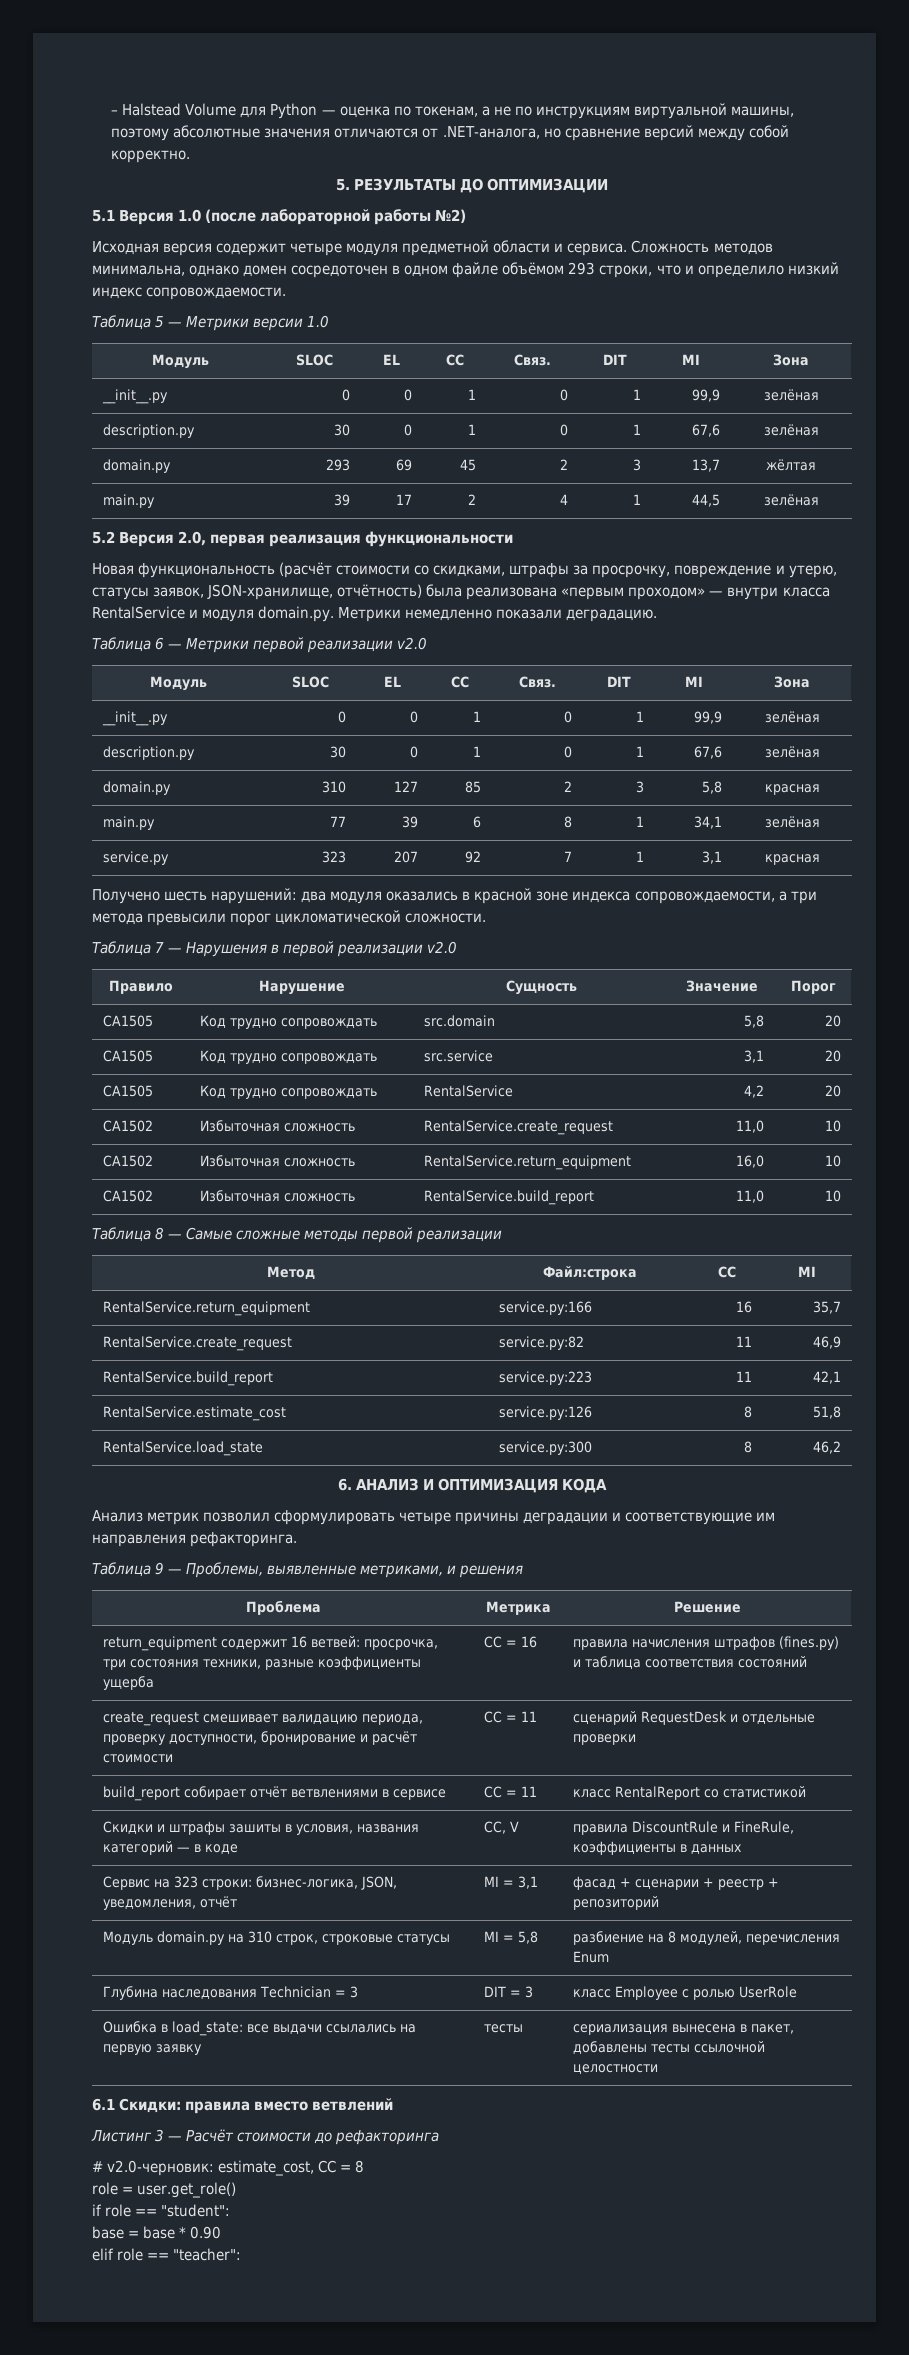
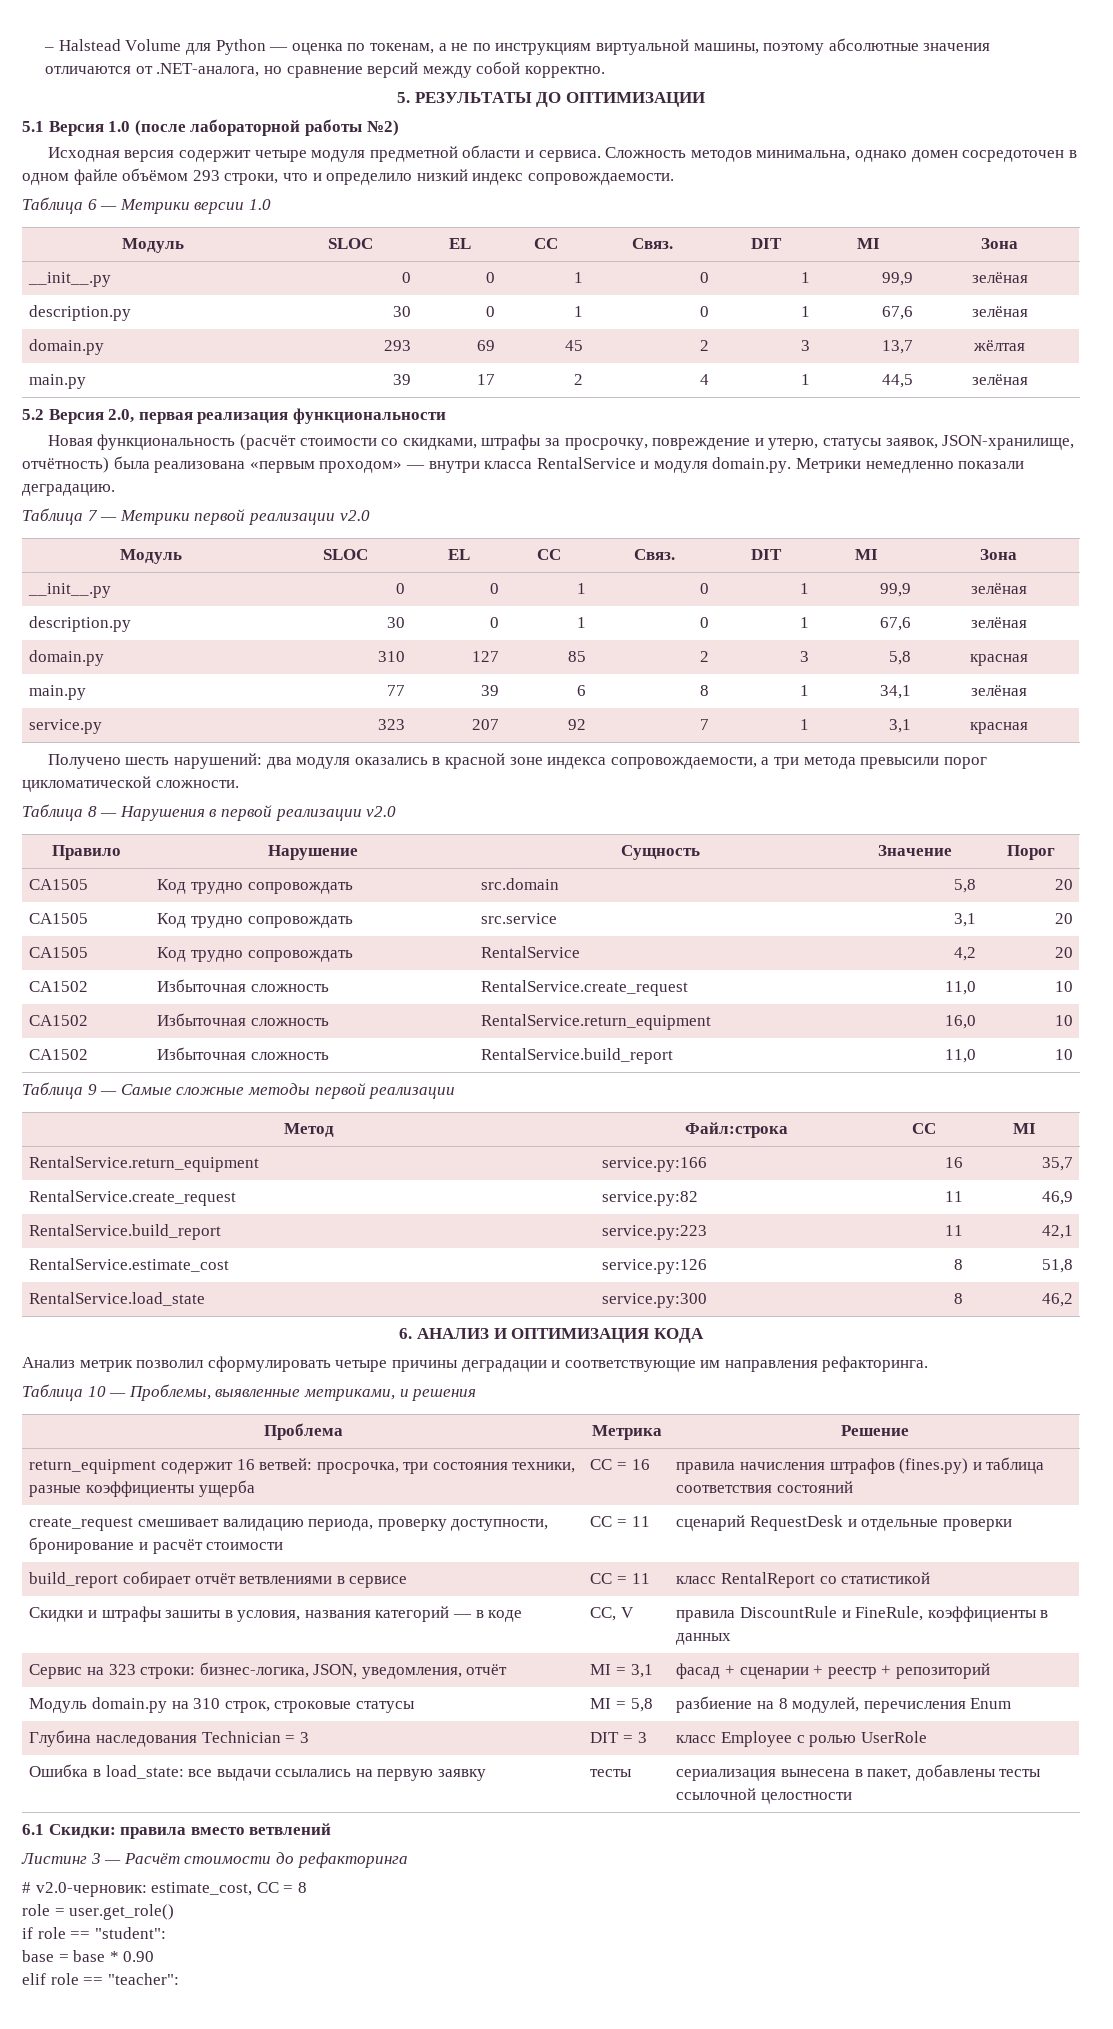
[155,316,165,328] 5 -> [87,199,97,210] 6
[155,637,165,650] 6 -> [87,510,98,521] 7
[155,942,165,953] 7 -> [87,806,97,817] 8
[155,1227,165,1240] 8 -> [87,1084,97,1095] 9
[155,1562,165,1575] 9 -> [87,1386,106,1397] 10

